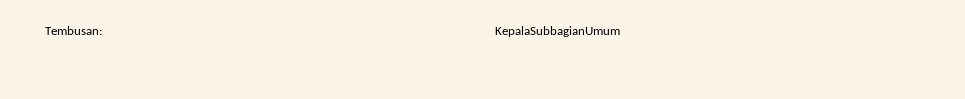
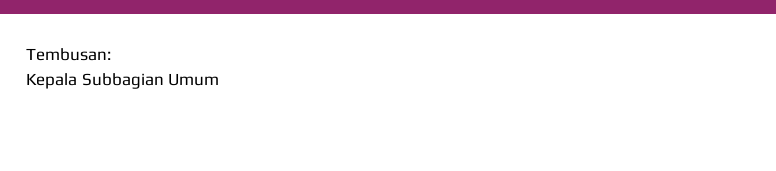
[495,26,620,37] KepalaSubbagianUmum -> [26,73,220,89] Kepala Subbagian Umum

